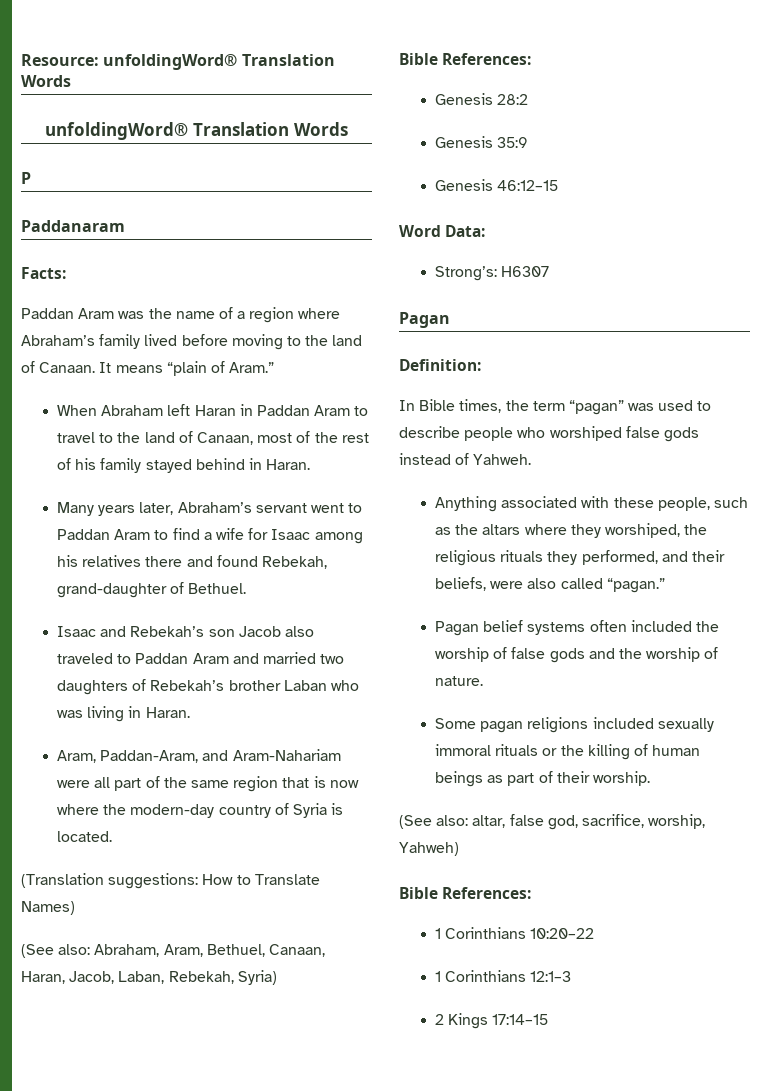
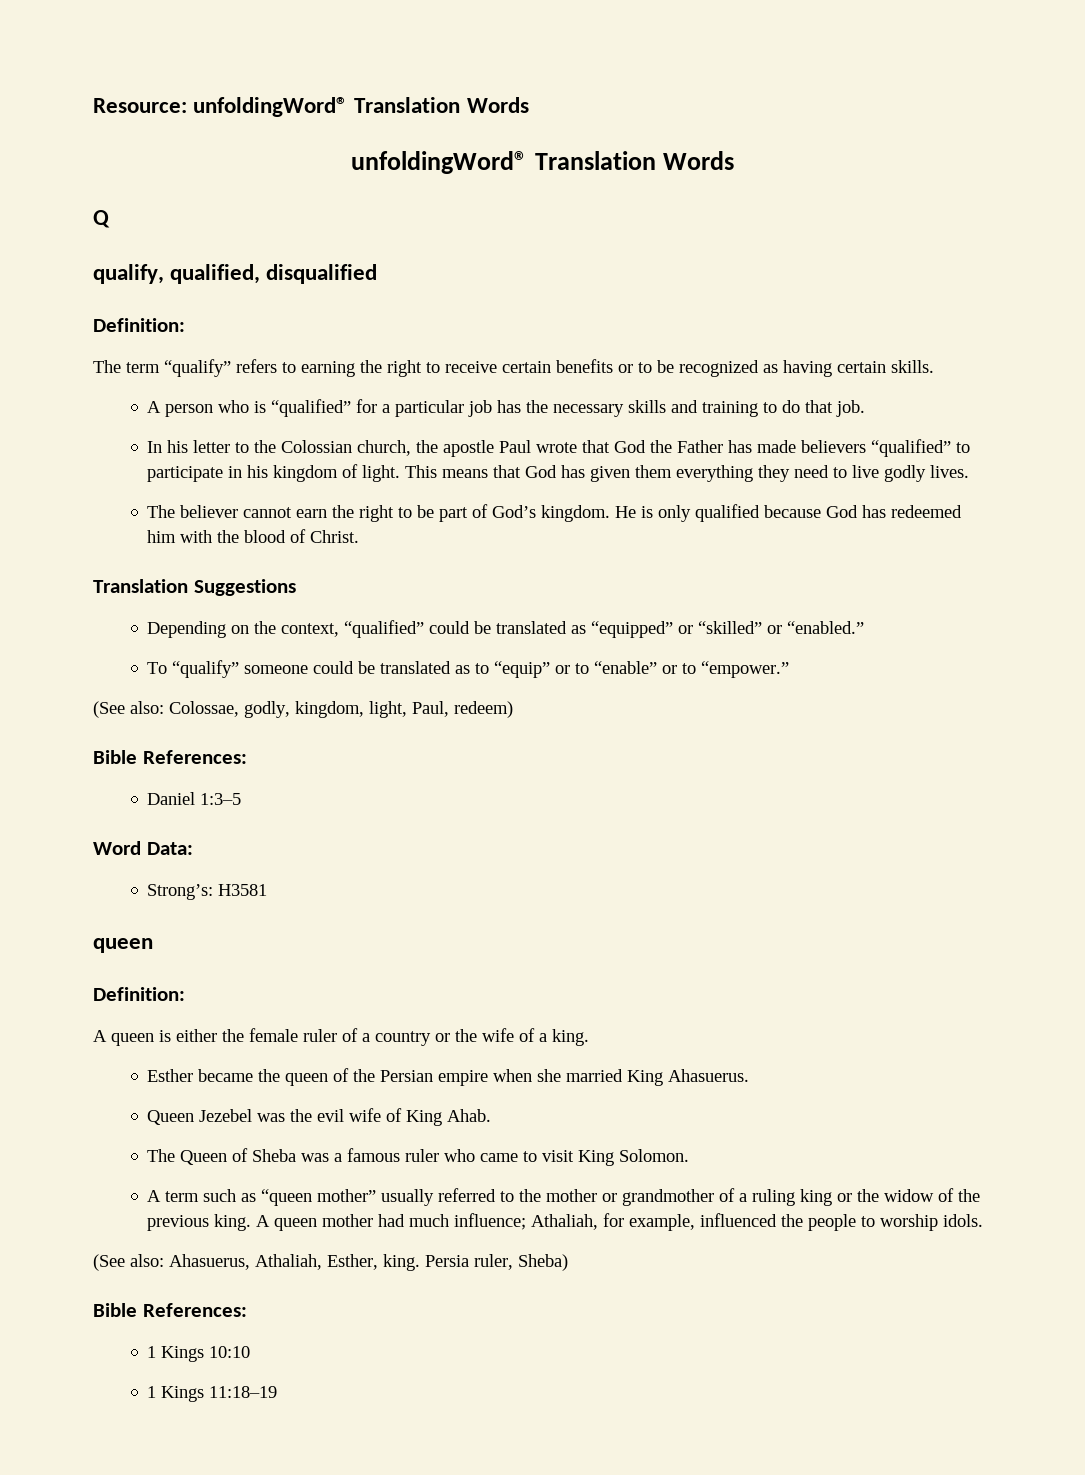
[21,172,31,184] [21,220,125,232] [21,267,66,279] [21,307,341,323] [21,334,363,350] [21,361,275,376] [57,404,369,416] [57,431,369,445] [57,458,311,473] [57,502,363,516] [57,528,363,544] [57,555,328,569] [57,582,247,598] [57,626,315,637] [57,652,345,664] [57,679,360,695] [57,706,190,722] [57,749,341,763] [57,776,359,792] [57,803,344,818] [57,831,113,842] [21,873,320,889] [21,901,75,915] [21,944,325,958] [21,970,277,985] [399,53,532,65] [435,93,529,105] [435,136,529,148] [435,179,559,191] P // Paddanaram // Facts: // Paddan Aram was the name of a region where Abraham’s family lived before moving to the land of Canaan. It means “plain of Aram.” // When Abraham left Haran in Paddan Aram to travel to the land of Canaan, most of the rest of his family stayed behind in Haran. // Many years later, Abraham’s servant went to Paddan Aram to find a wife for Isaac among his relatives there and found Rebekah, grand-daughter of Bethuel. // Isaac and Rebekah’s son Jacob also traveled to Paddan Aram and married two daughters of Rebekah’s brother Laban who was living in Haran. // Aram, Paddan-Aram, and Aram-Nahariam were all part of the same region that is now where the modern-day country of Syria is located. // (Translation suggestions: How to Translate Names) // (See also: Abraham, Aram, Bethuel, Canaan, Haran, Jacob, Laban, Rebekah, Syria) // Bible References: // Genesis 28:2 // Genesis 35:9 // Genesis 46:12–15 -> [93,210,110,228] [93,264,378,284] [93,318,185,332] [93,359,934,377] [147,399,866,417] [147,439,971,457] [147,464,970,482] [147,504,963,522] [147,529,360,543] [93,579,296,596] [147,620,865,638] [147,660,790,678] [93,701,513,718] [93,750,247,764] [147,792,242,805] Q // qualify, qualified, disqualified // Definition: // The term “qualify” refers to earning the right to receive certain benefits or to be recognized as having certain skills. // A person who is “qualified” for a particular job has the necessary skills and training to do that job. // In his letter to the Colossian church, the apostle Paul wrote that God the Father has made believers “qualified” to participate in his kingdom of light. This means that God has given them everything they need to live godly lives. // The believer cannot earn the right to be part of God’s kingdom. He is only qualified because God has redeemed him with the blood of Christ. // Translation Suggestions // Depending on the context, “qualified” could be translated as “equipped” or “skilled” or “enabled.” // To “qualify” someone could be translated as to “equip” or to “enable” or to “empower.” // (See also: Colossae, godly, kingdom, light, Paul, redeem) // Bible References: // Daniel 1:3–5
[501,266,550,277] [399,312,450,328] [399,359,481,371] [399,399,712,415] [399,426,699,442] [399,453,532,465] [435,496,749,512] [435,523,708,538] [435,550,726,566] [435,577,665,593] [435,620,720,636] [435,647,719,663] [435,676,484,686] [435,717,714,733] [435,744,701,760] [435,771,651,787] [399,814,706,830] [399,842,459,856] H6307 // Pagan // Definition: // In Bible times, the term “pagan” was used to describe people who worshiped false gods instead of Yahweh. // Anything associated with these people, such as the altars where they worshiped, the religious rituals they performed, and their beliefs, were also called “pagan.” // Pagan belief systems often included the worship of false gods and the worship of nature. // Some pagan religions included sexually immoral rituals or the killing of human beings as part of their worship. // (See also: altar, false god, sacrifice, worship, Yahweh) -> [218,884,268,896] [93,938,153,953] [93,987,185,1001] [93,1028,589,1046] [147,1068,750,1086] [147,1108,492,1126] [147,1148,690,1166] [147,1188,981,1206] [147,1213,984,1231] [93,1254,568,1271] H3581 // queen // Definition: // A queen is either the female ruler of a country or the wife of a king. // Esther became the queen of the Persian empire when she married King Ahasuerus. // Queen Jezebel was the evil wife of King Ahab. // The Queen of Sheba was a famous ruler who came to visit King Solomon. // A term such as “queen mother” usually referred to the mother or grandmother of a ruling king or the widow of the previous king. A queen mother had much influence; Athaliah, for example, influenced the people to worship idols. // (See also: Ahasuerus, Athaliah, Esther, king. Persia ruler, Sheba)
[445,927,595,939] [435,970,572,982] [435,1013,549,1029] Corinthians 10:20–22 // 1 Corinthians 12:1–3 // 2 Kings 17:14–15 -> [161,1346,251,1362] [147,1386,278,1402] Kings 10:10 // 1 Kings 11:18–19

